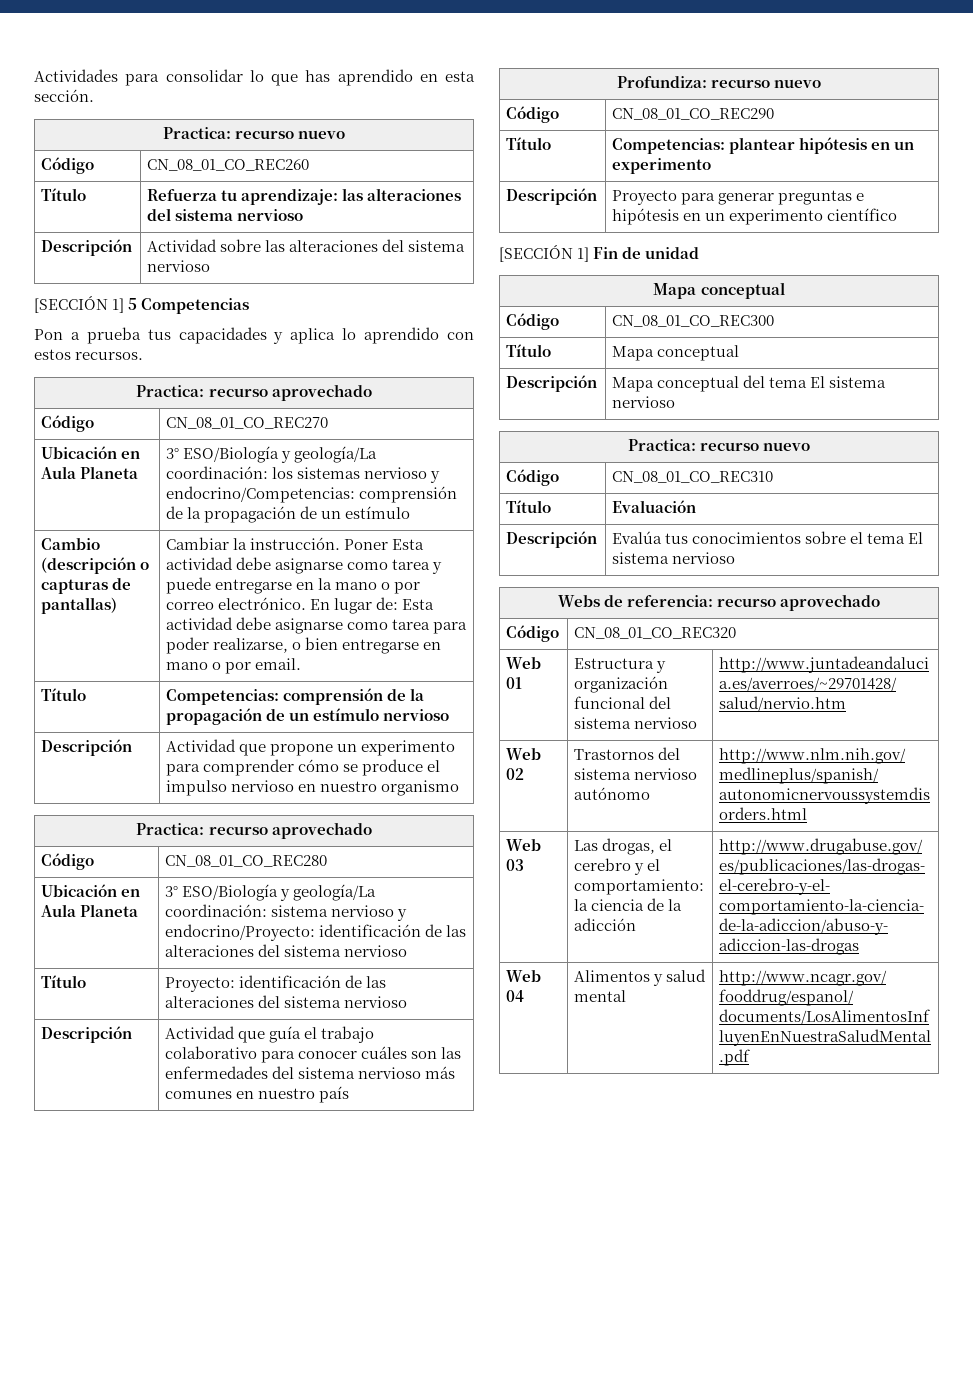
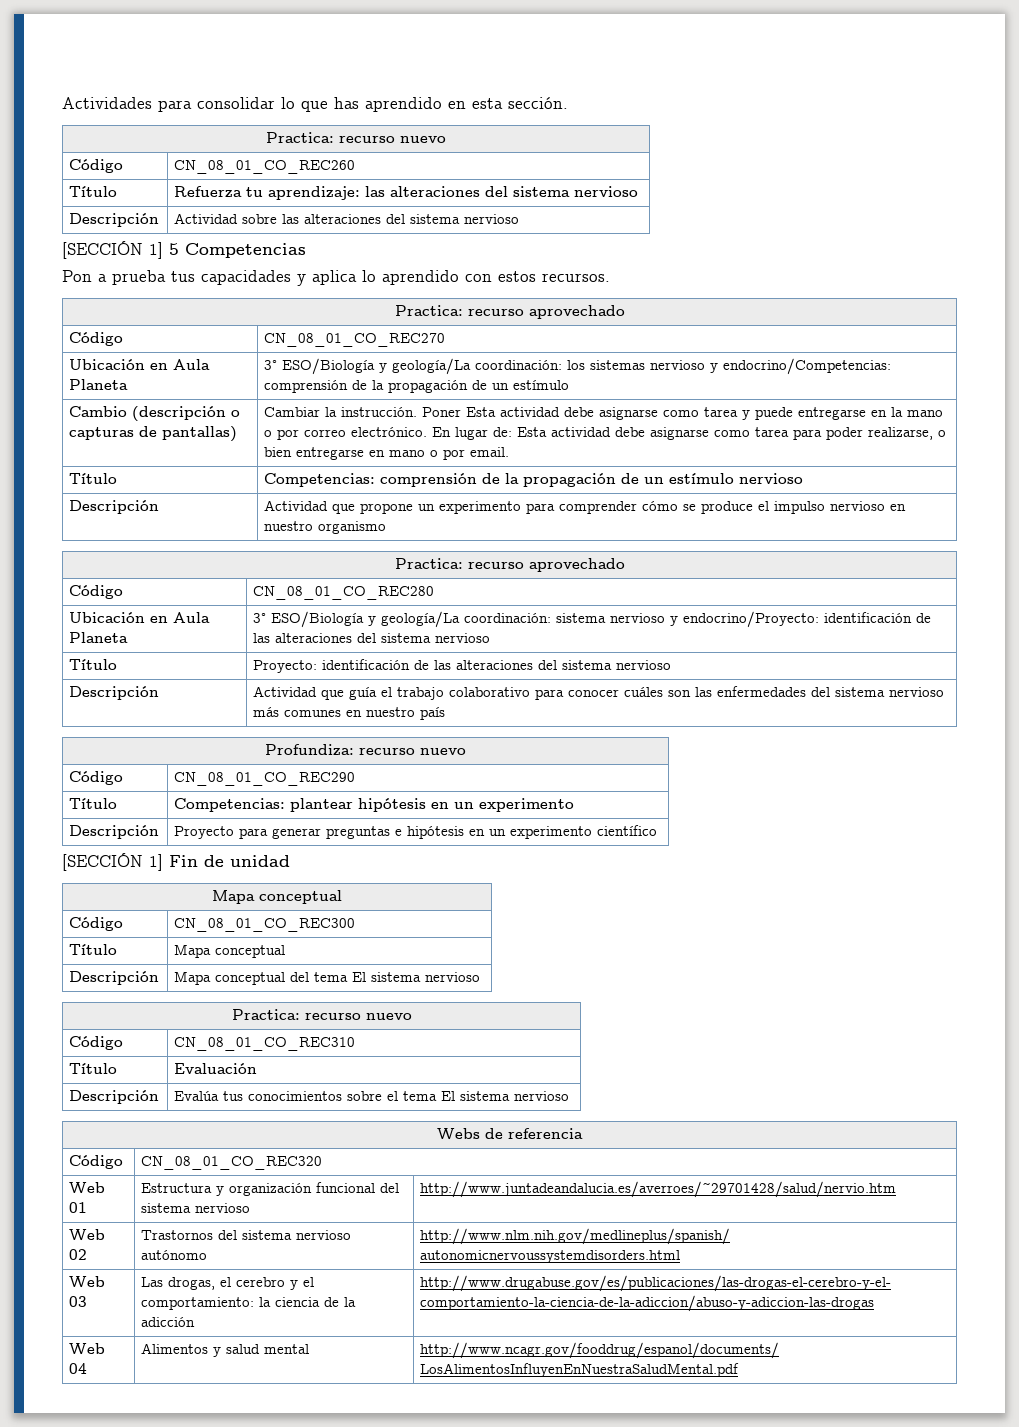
[627,594,881,611] referencia: recurso aprovechado -> [508,1128,583,1139] referencia

